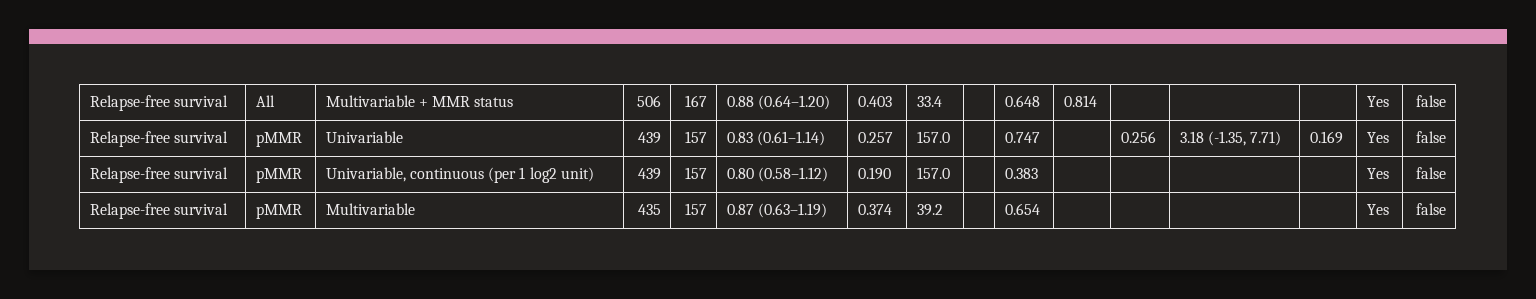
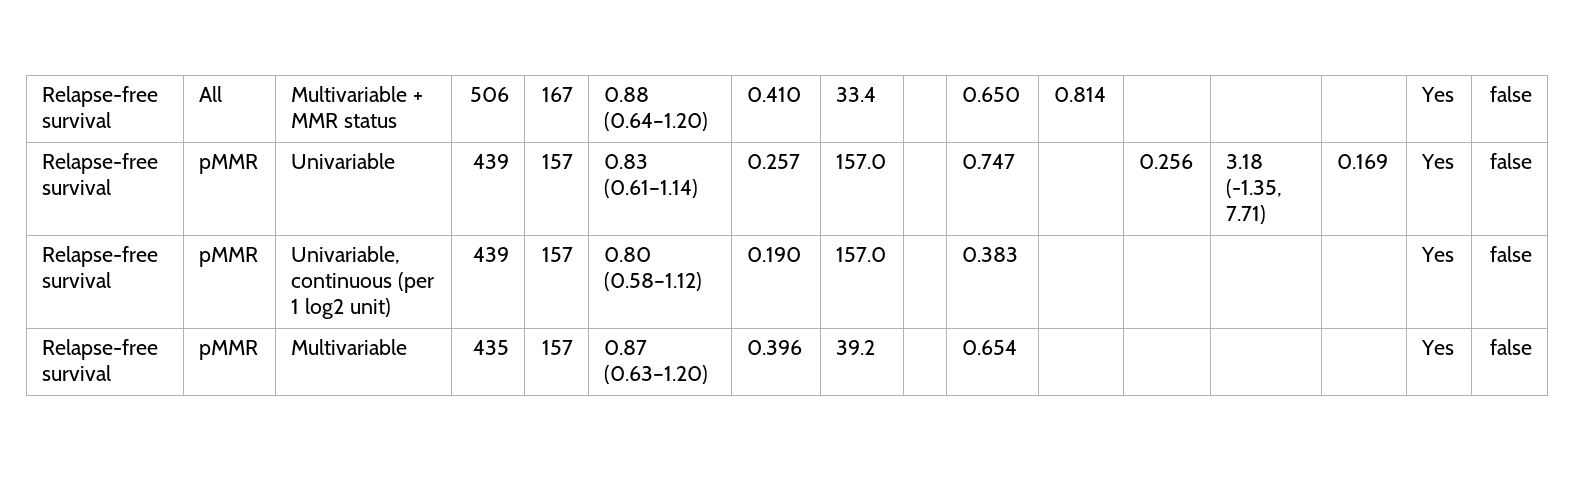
[857,96,892,107] 0.403 -> [747,87,802,102] 0.410
[1004,95,1040,107] 0.648 -> [962,87,1021,102] 0.650
[757,203,827,218] [857,204,892,215] (0.63–1.19) | 0.374 -> [604,365,709,384] [747,340,803,355] (0.63–1.20) | 0.396

